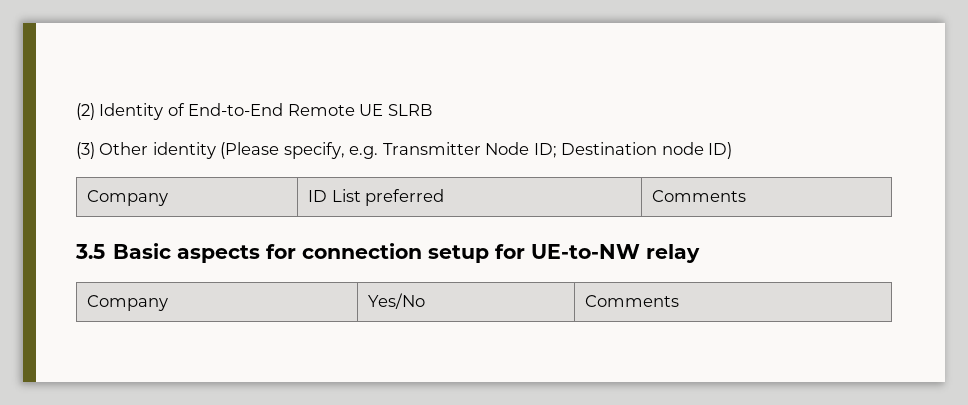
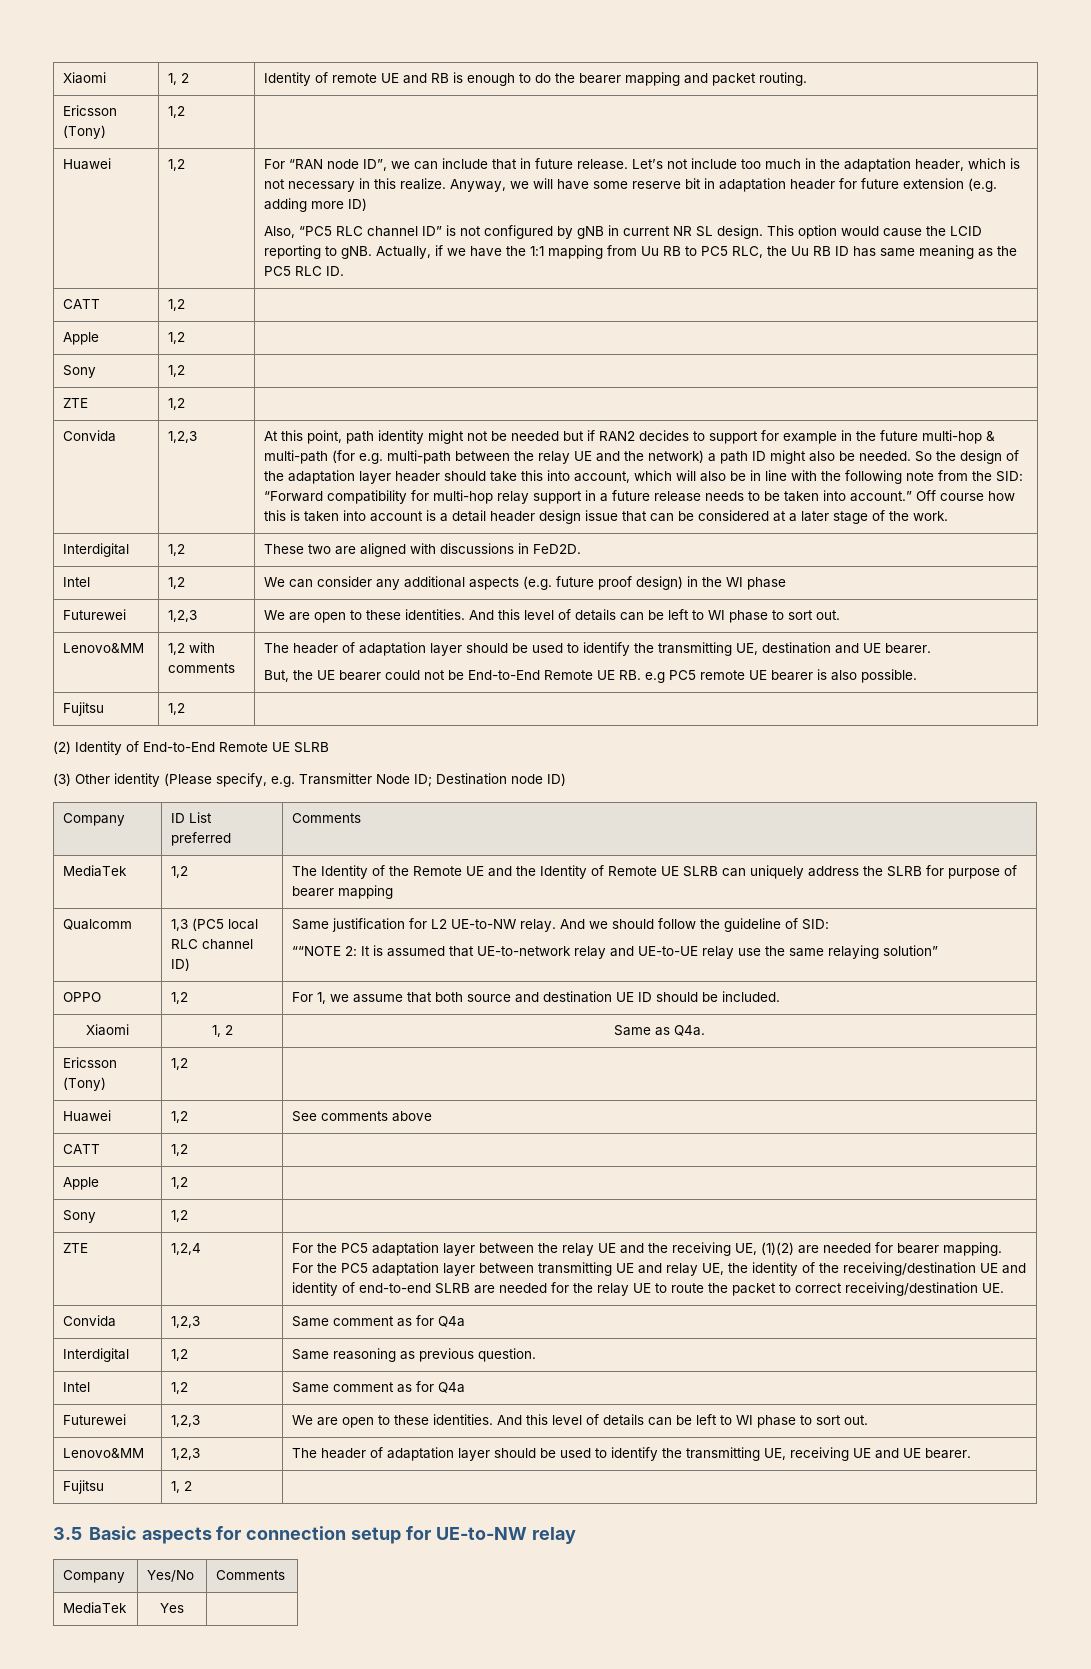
(76, 111) none -> [63,72,107,84] [168,73,190,85] [264,72,808,86] [63,105,118,116] [63,125,107,139] [168,106,186,118] [63,158,112,170] [168,159,186,171] [264,158,1021,172] [264,178,998,192] [264,198,368,212] [264,225,983,239] [264,245,1018,259] [264,266,345,276] [63,299,101,309] [168,299,186,311] [63,332,100,345] [168,332,186,344] [63,365,97,378] [168,365,186,377] [63,398,89,408] [168,398,186,410] [63,430,117,442] [168,431,198,443] [264,430,996,444] [264,450,1020,464] [264,470,1024,484] [264,490,1016,504] [264,510,949,524] [63,543,130,557] [168,544,186,556] [264,543,582,557] [63,577,91,587] [168,577,186,589] [264,576,787,590] [63,609,127,620] [168,610,198,622] [264,609,841,623] [63,643,145,653] [168,642,216,655] [168,663,236,673] [264,642,932,656] [264,669,918,683] [63,702,105,716] [168,703,186,715] Xiaomi | 1, 2 | Identity of remote UE and RB is enough to do the bearer mapping and packet routing. // Ericsson (Tony) | 1,2 | // Huawei | 1,2 | For “RAN node ID”, we can include that in future release. Let’s not include too much in the adaptation header, which is not necessary in this realize. Anyway, we will have some reserve bit in adaptation header for future extension (e.g. adding more ID) // Also, “PC5 RLC channel ID” is not configured by gNB in current NR SL design. This option would cause the LCID reporting to gNB. Actually, if we have the 1:1 mapping from Uu RB to PC5 RLC, the Uu RB ID has same meaning as the PC5 RLC ID. // CATT | 1,2 | // Apple | 1,2 | // Sony | 1,2 | // ZTE | 1,2 | // Convida | 1,2,3 | At this point, path identity might not be needed but if RAN2 decides to support for example in the future multi-hop & multi-path (for e.g. multi-path between the relay UE and the network) a path ID might also be needed. So the design of the adaptation layer header should take this into account, which will also be in line with the following note from the SID: “Forward compatibility for multi-hop relay support in a future release needs to be taken into account.” Off course how this is taken into account is a detail header design issue that can be considered at a later stage of the work. // Interdigital | 1,2 | These two are aligned with discussions in FeD2D. // Intel | 1,2 | We can consider any additional aspects (e.g. future proof design) in the WI phase // Futurewei | 1,2,3 | We are open to these identities. And this level of details can be left to WI phase to sort out. // Lenovo&MM | 1,2 with comments | The header of adaptation layer should be used to identify the transmitting UE, destination and UE bearer. // But, the UE bearer could not be End-to-End Remote UE RB. e.g PC5 remote UE bearer is also possible. // Fujitsu | 1,2 | //
(747, 196) none -> [63,865,128,877] [171,866,189,878] [292,865,1018,879] [292,885,394,899] [63,919,133,930] [171,918,259,931] [171,939,254,950] [171,958,191,971] [292,918,830,932] [292,945,939,959] [63,992,102,1002] [171,992,189,1004] [292,991,781,1004] [86,1024,129,1036] [211,1025,233,1037] [614,1025,705,1036] [63,1057,118,1068] [63,1077,107,1091] [171,1058,189,1070] [63,1110,112,1122] [171,1111,189,1123] [292,1111,433,1122] [63,1144,101,1154] [171,1144,189,1156] [63,1177,100,1190] [171,1177,189,1189] [63,1210,97,1223] [171,1210,189,1222] [63,1243,89,1253] [171,1243,202,1255] [292,1242,1003,1256] [292,1262,1027,1276] [292,1282,1005,1296] [63,1315,117,1327] [171,1316,201,1328] [292,1315,466,1327] [63,1348,130,1362] [171,1349,189,1361] [292,1348,537,1362] [63,1382,91,1392] [171,1382,189,1394] [292,1381,466,1393] [63,1414,127,1425] [171,1415,201,1427] [292,1414,869,1428] [63,1448,145,1458] [171,1448,201,1460] [292,1447,972,1461] [63,1480,105,1494] [171,1481,193,1493] // MediaTek | 1,2 | The Identity of the Remote UE and the Identity of Remote UE SLRB can uniquely address the SLRB for purpose of bearer mapping // Qualcomm | 1,3 (PC5 local RLC channel ID) | Same justification for L2 UE-to-NW relay. And we should follow the guideline of SID: // ““NOTE 2: It is assumed that UE-to-network relay and UE-to-UE relay use the same relaying solution” // OPPO | 1,2 | For 1, we assume that both source and destination UE ID should be included. // Xiaomi | 1, 2 | Same as Q4a. // Ericsson (Tony) | 1,2 | // Huawei | 1,2 | See comments above // CATT | 1,2 | // Apple | 1,2 | // Sony | 1,2 | // ZTE | 1,2,4 | For the PC5 adaptation layer between the relay UE and the receiving UE, (1)(2) are needed for bearer mapping. For the PC5 adaptation layer between transmitting UE and relay UE, the identity of the receiving/destination UE and identity of end-to-end SLRB are needed for the relay UE to route the packet to correct receiving/destination UE. // Convida | 1,2,3 | Same comment as for Q4a // Interdigital | 1,2 | Same reasoning as previous question. // Intel | 1,2 | Same comment as for Q4a // Futurewei | 1,2,3 | We are open to these identities. And this level of details can be left to WI phase to sort out. // Lenovo&MM | 1,2,3 | The header of adaptation layer should be used to identify the transmitting UE, receiving UE and UE bearer. // Fujitsu | 1, 2 |
(680, 301) none -> [63,1602,128,1614] [160,1603,184,1613] // MediaTek | Yes |

